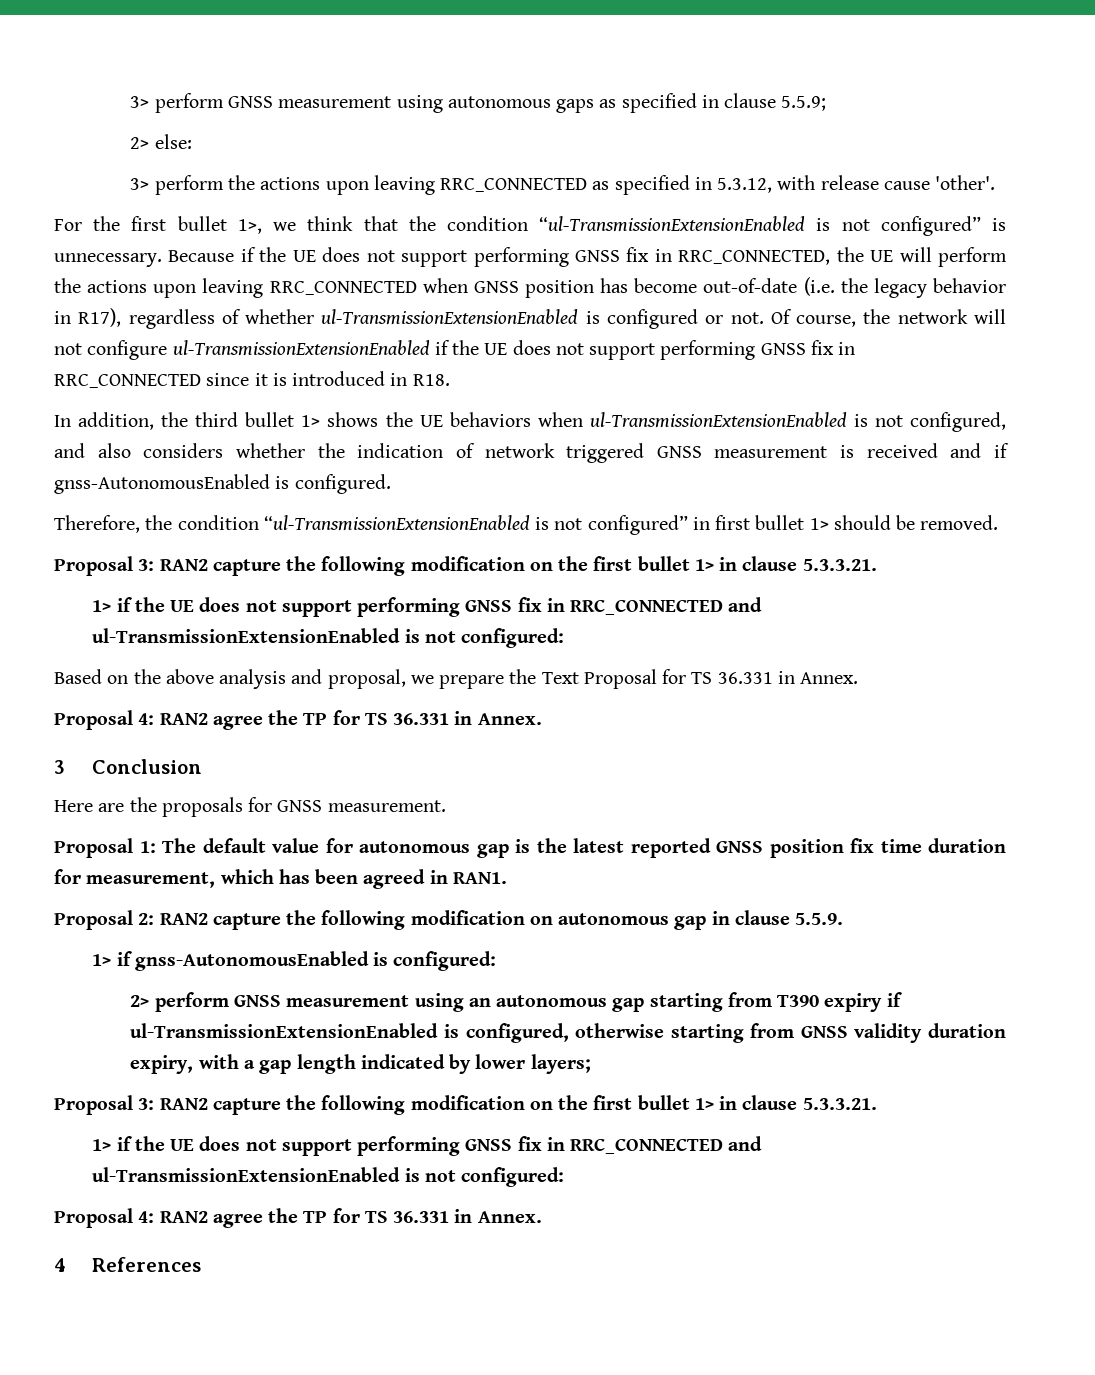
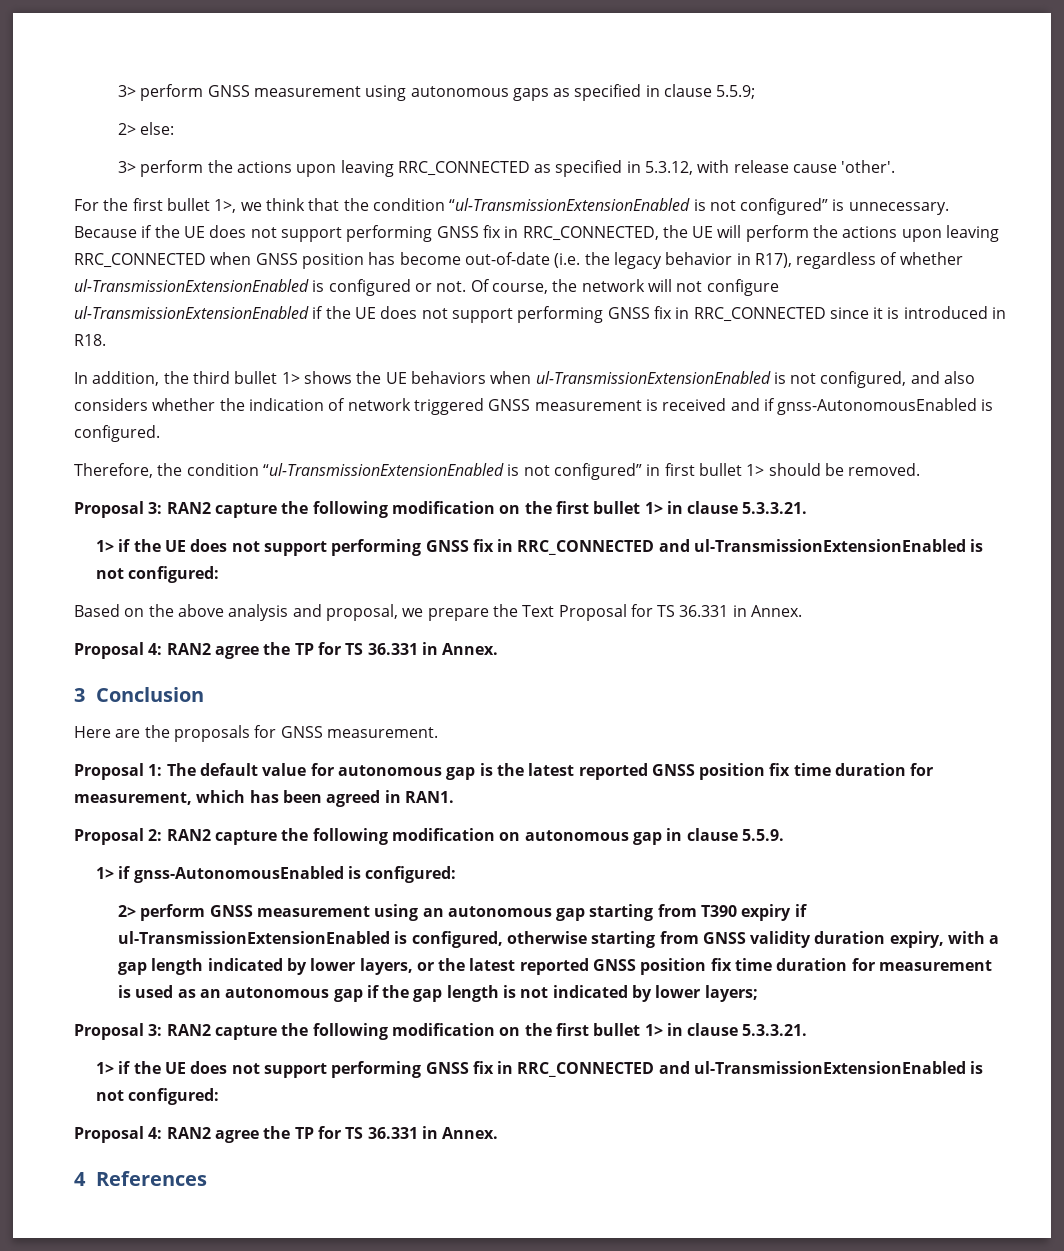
(526, 1061) none -> [359,958,993,975] [117,985,701,1002] layers, or the latest reported GNSS position fix time duration for measurement is used as an autonomous gap if the gap length is not indicated by lower

